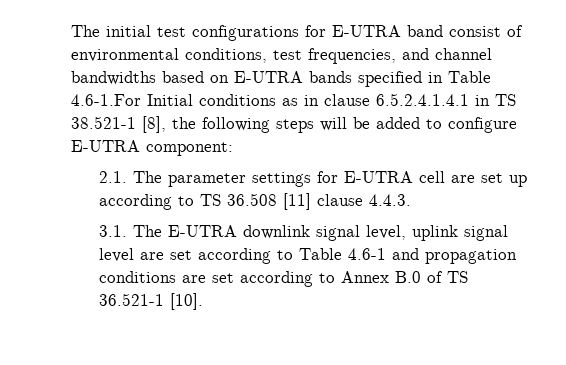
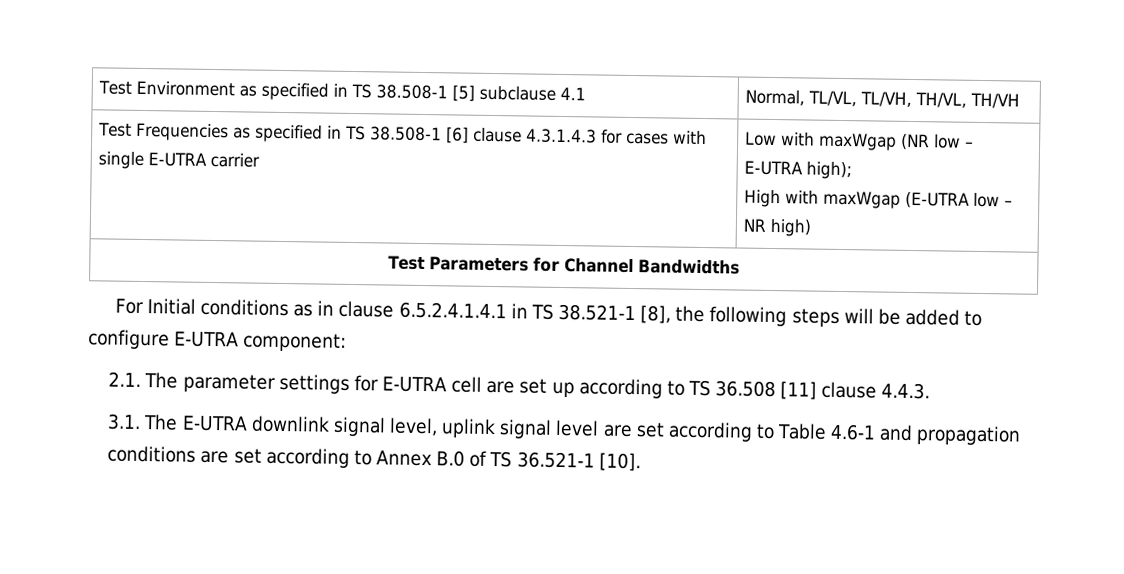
[71,25,523,41] [71,48,492,64] [71,71,491,87] [71,94,141,106] The initial test configurations for E-UTRA band consist of environmental conditions, test frequencies, and channel bandwidths based on E-UTRA bands specified in Table 4.6-1.For -> [97,80,586,102] [744,89,1020,109] [97,122,707,145] [97,151,260,170] [744,131,974,151] [743,160,852,180] [743,189,1013,209] [742,218,811,237] [388,255,740,275] [114,298,144,315] Test Environment as specified in TS 38.508-1 [5] subclause 4.1 | Normal, TL/VL, TL/VH, TH/VL, TH/VH // Test Frequencies as specified in TS 38.508-1 [6] clause 4.3.1.4.3 for cases with single E-UTRA carrier | Low with maxWgap (NR low – E-UTRA high); // High with maxWgap (E-UTRA low – NR high) // Test Parameters for Channel Bandwidths // For

